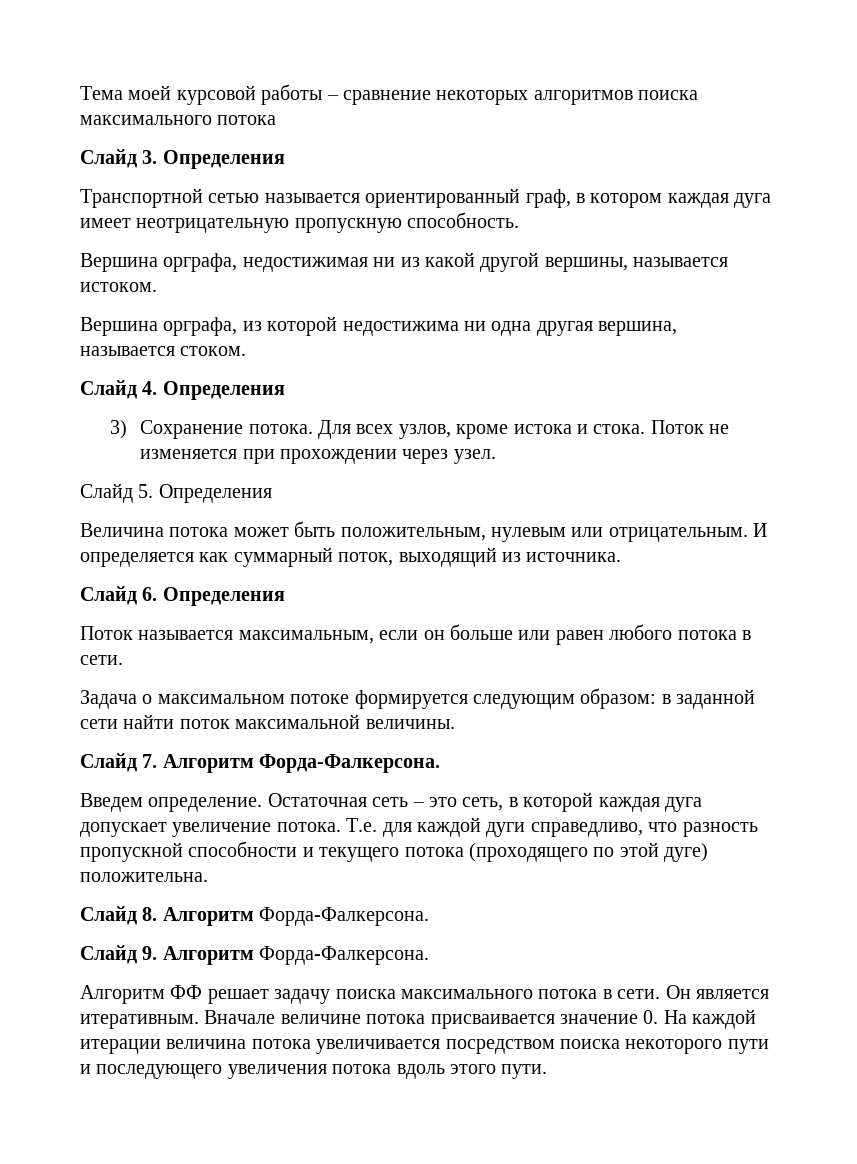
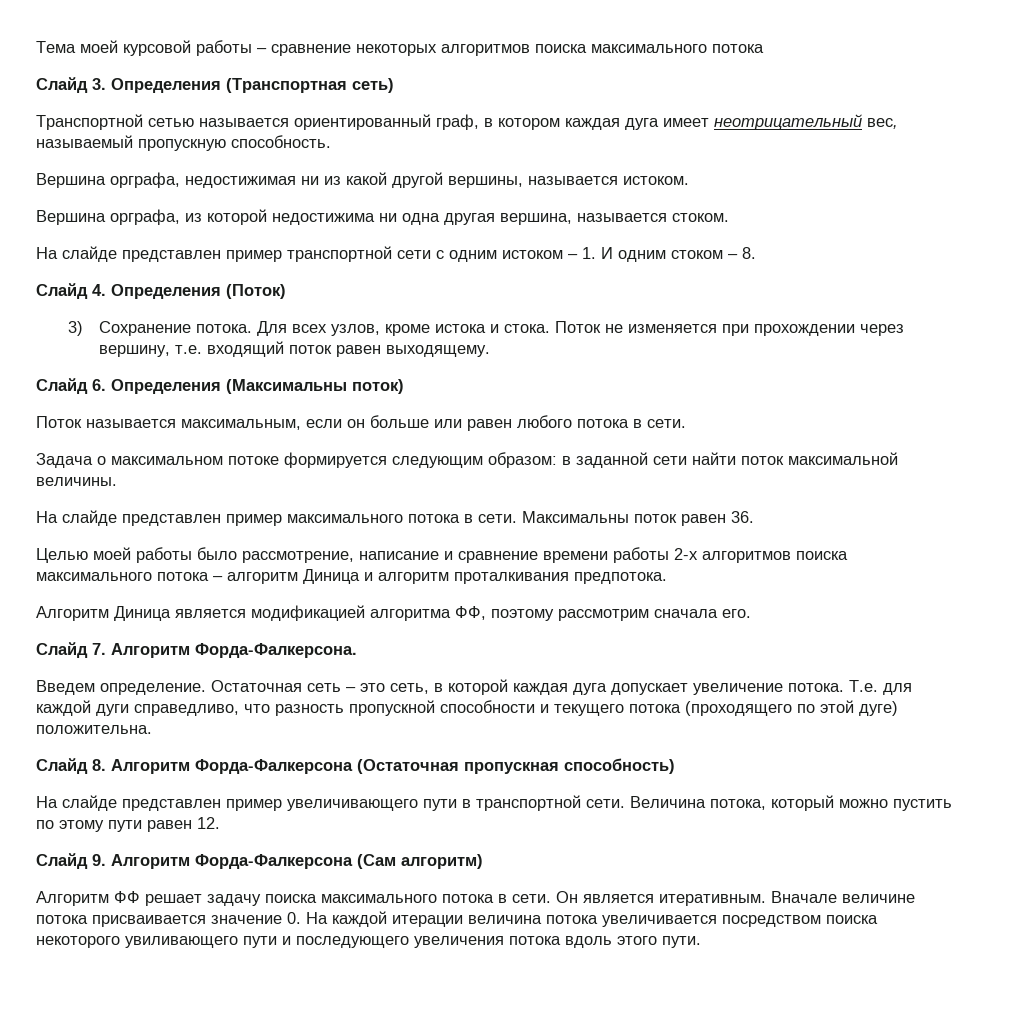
(285, 159) none -> [226,78,394,93] (Транспортная сеть)
[136,218,290,233] неотрицательную -> [714,114,898,130] [36,135,133,148] неотрицательный вес, называемый
(247, 351) none -> [36,246,756,262] // На слайде представлен пример транспортной сети с одним истоком – 1. И одним стоком – 8.
(285, 390) none -> [226,284,286,299] (Поток)
[453,449,496,464] [80,483,272,503] [80,521,768,542] [80,547,622,567] узел. // Слайд 5. Определения // Величина потока может быть положительным, нулевым или отрицательным. И определяется как суммарный поток, выходящий из источника. -> [99,341,491,357] вершину, т.е. входящий поток равен выходящему.
(285, 596) none -> [226,379,404,394] (Максимальны поток)
(455, 724) none -> [36,510,754,526] [36,547,848,563] [36,569,667,584] [36,605,751,621] // На слайде представлен пример максимального потока в сети. Максимальны поток равен 36. // Целью моей работы было рассмотрение, написание и сравнение времени работы 2-х алгоритмов поиска максимального потока – алгоритм Диница и алгоритм проталкивания предпотока. // Алгоритм Диница является модификацией алгоритма ФФ, поэтому рассмотрим сначала его.
[259,907,430,926] Форда-Фалкерсона. -> [195,758,675,774] [36,795,952,811] [36,817,220,832] Форда-Фалкерсона (Остаточная пропускная способность) // На слайде представлен пример увеличивающего пути в транспортной сети. Величина потока, который можно пустить по этому пути равен 12.
[259,946,430,965] Форда-Фалкерсона. -> [195,854,483,869] Форда-Фалкерсона (Сам алгоритм)
(723, 1046) none -> [125,936,238,948] увиливающего

